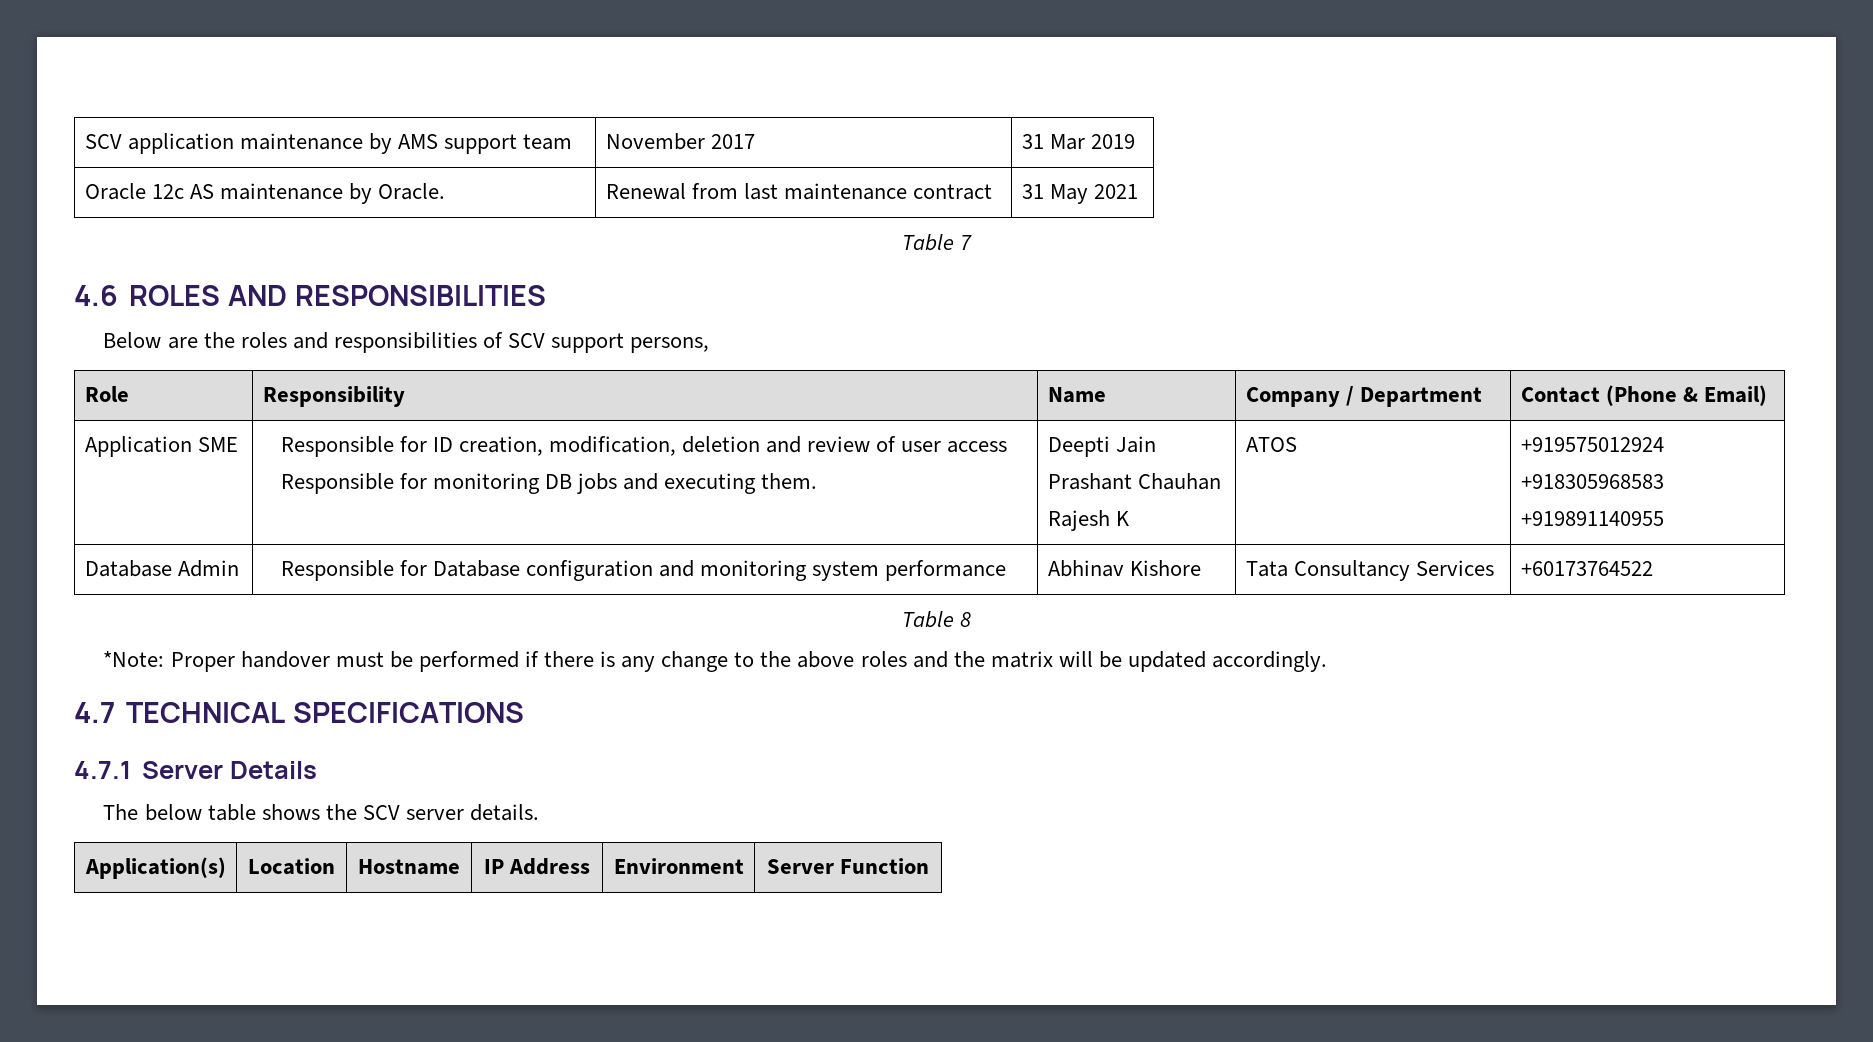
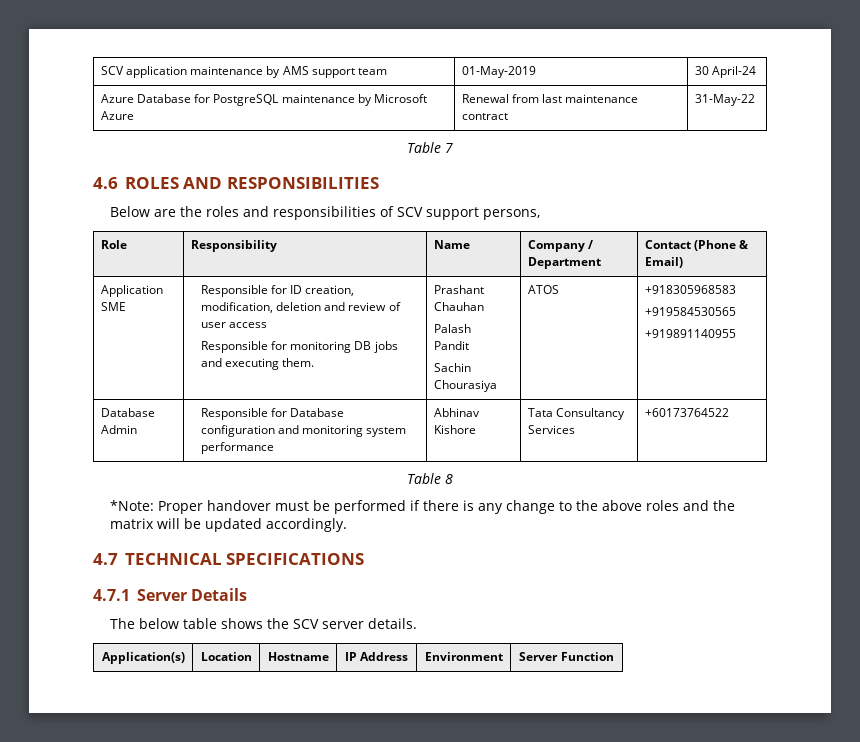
[605,133,755,150] [1021,134,1136,150] [84,183,446,204] November 2017 | 31 Mar 2019 // Oracle 12c AS maintenance by Oracle. -> [461,66,536,78] [694,66,756,78] [100,94,428,106] [100,111,134,120] 01-May-2019 | 30 April-24 // Azure Database for PostgreSQL maintenance by Microsoft Azure
[1021,184,1139,204] 31 May 2021 -> [694,94,755,106] 31-May-22
[1047,436,1156,457] Deepti Jain // -> (315, 362) none
[1047,510,1129,531] Rajesh K -> [433,324,471,333] [433,341,469,350] [433,363,471,372] [433,380,497,392] Palash // Pandit // Sachin Chourasiya
[1520,437,1664,452] [1520,474,1664,489] +919575012924 // +918305968583 -> [644,285,736,294] [644,307,736,316] +918305968583 // +919584530565

